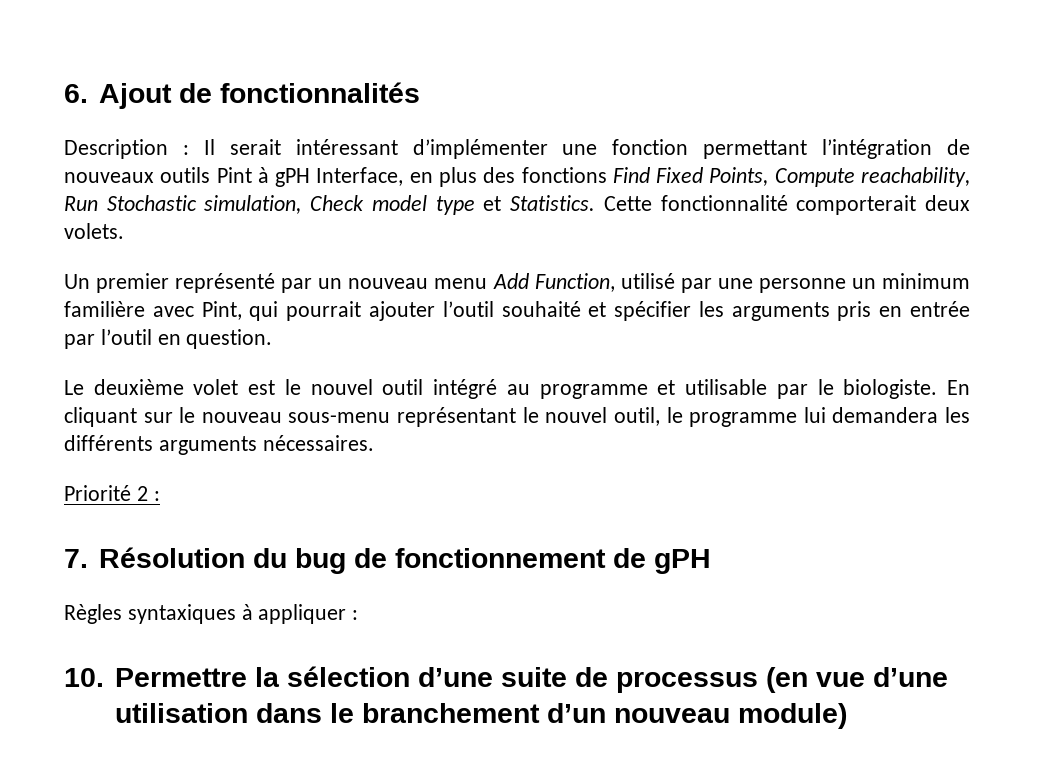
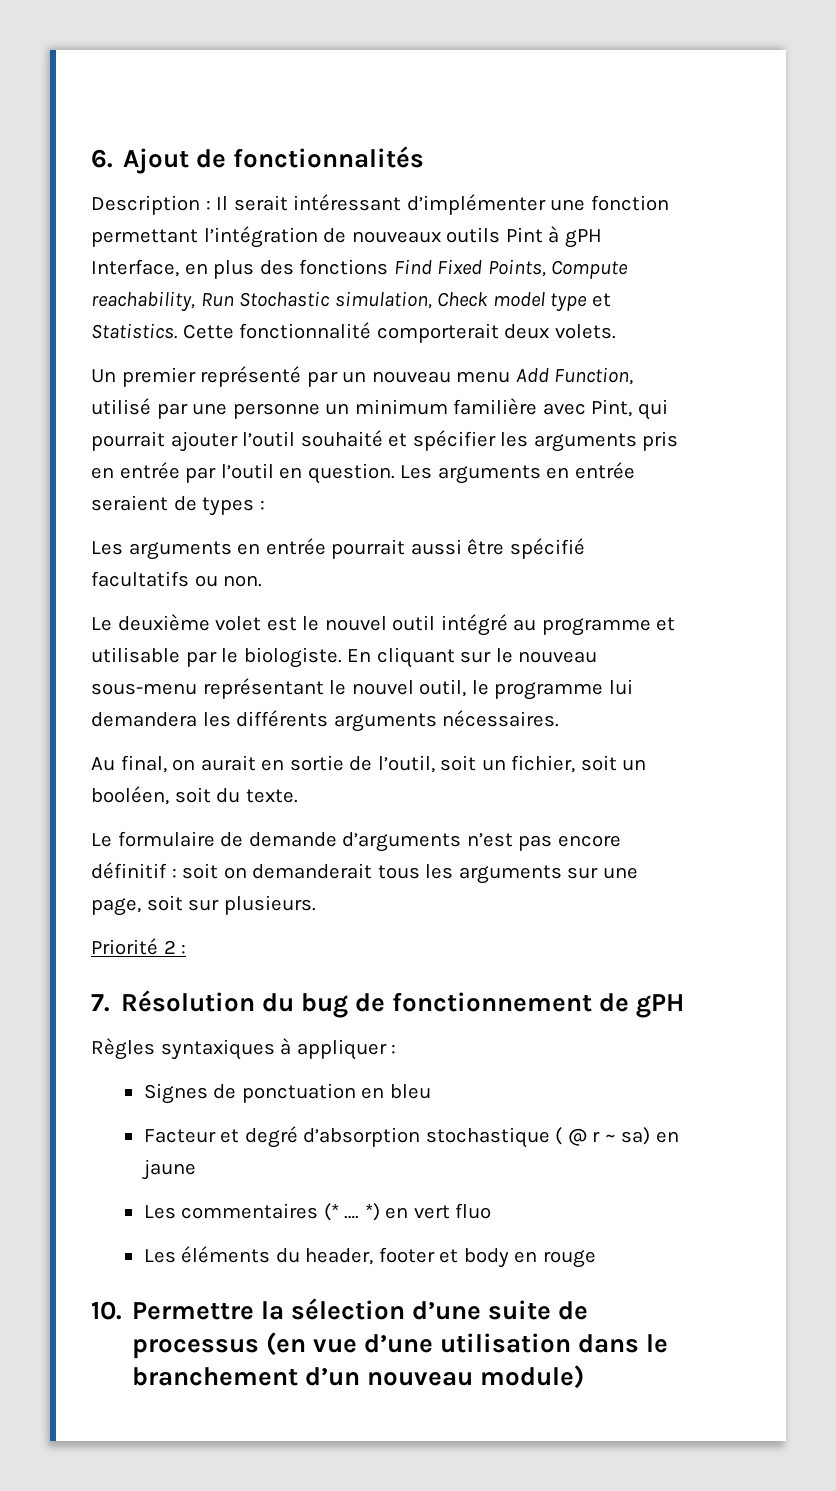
(273, 339) none -> [400,462,635,484] [91,495,265,516] [91,538,585,560] [91,571,263,587] Les arguments en entrée seraient de types : // Les arguments en entrée pourrait aussi être spécifié facultatifs ou non.
(374, 443) none -> [91,755,647,773] [91,786,298,805] [91,831,621,852] [91,862,638,884] [91,895,316,916] // Au final, on aurait en sortie de l’outil, soit un fichier, soit un booléen, soit du texte. // Le formulaire de demande d’arguments n’est pas encore définitif : soit on demanderait tous les arguments sur une page, soit sur plusieurs.
(359, 615) none -> [143,1083,431,1104] [143,1126,679,1148] [141,1159,196,1180] [143,1203,492,1221] [143,1246,596,1268] // Signes de ponctuation en bleu // Facteur et degré d’absorption stochastique ( @ r ~ sa) en jaune // Les commentaires (* …. *) en vert fluo // Les éléments du header, footer et body en rouge

